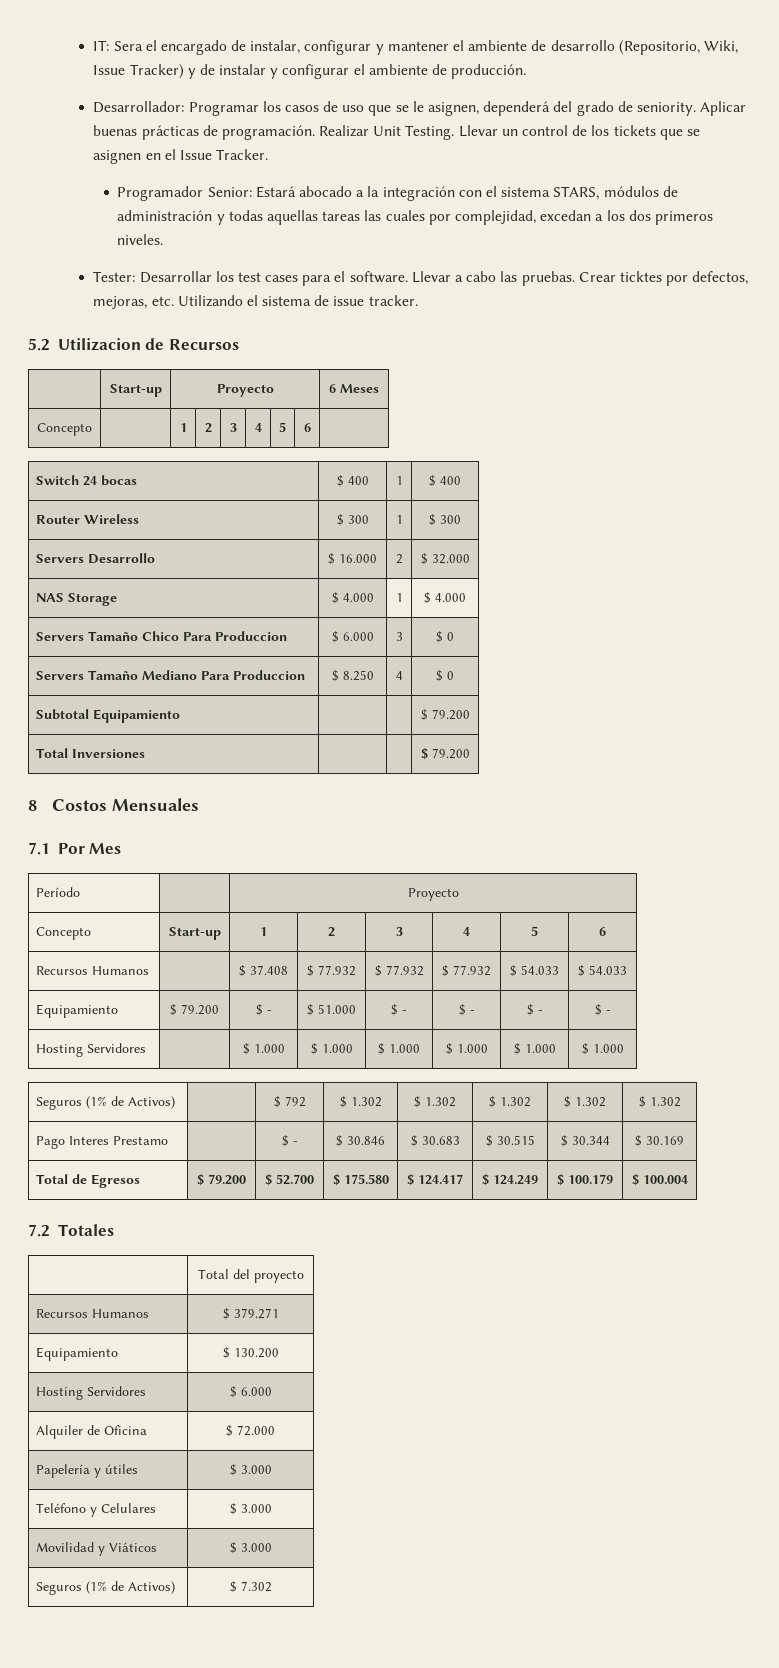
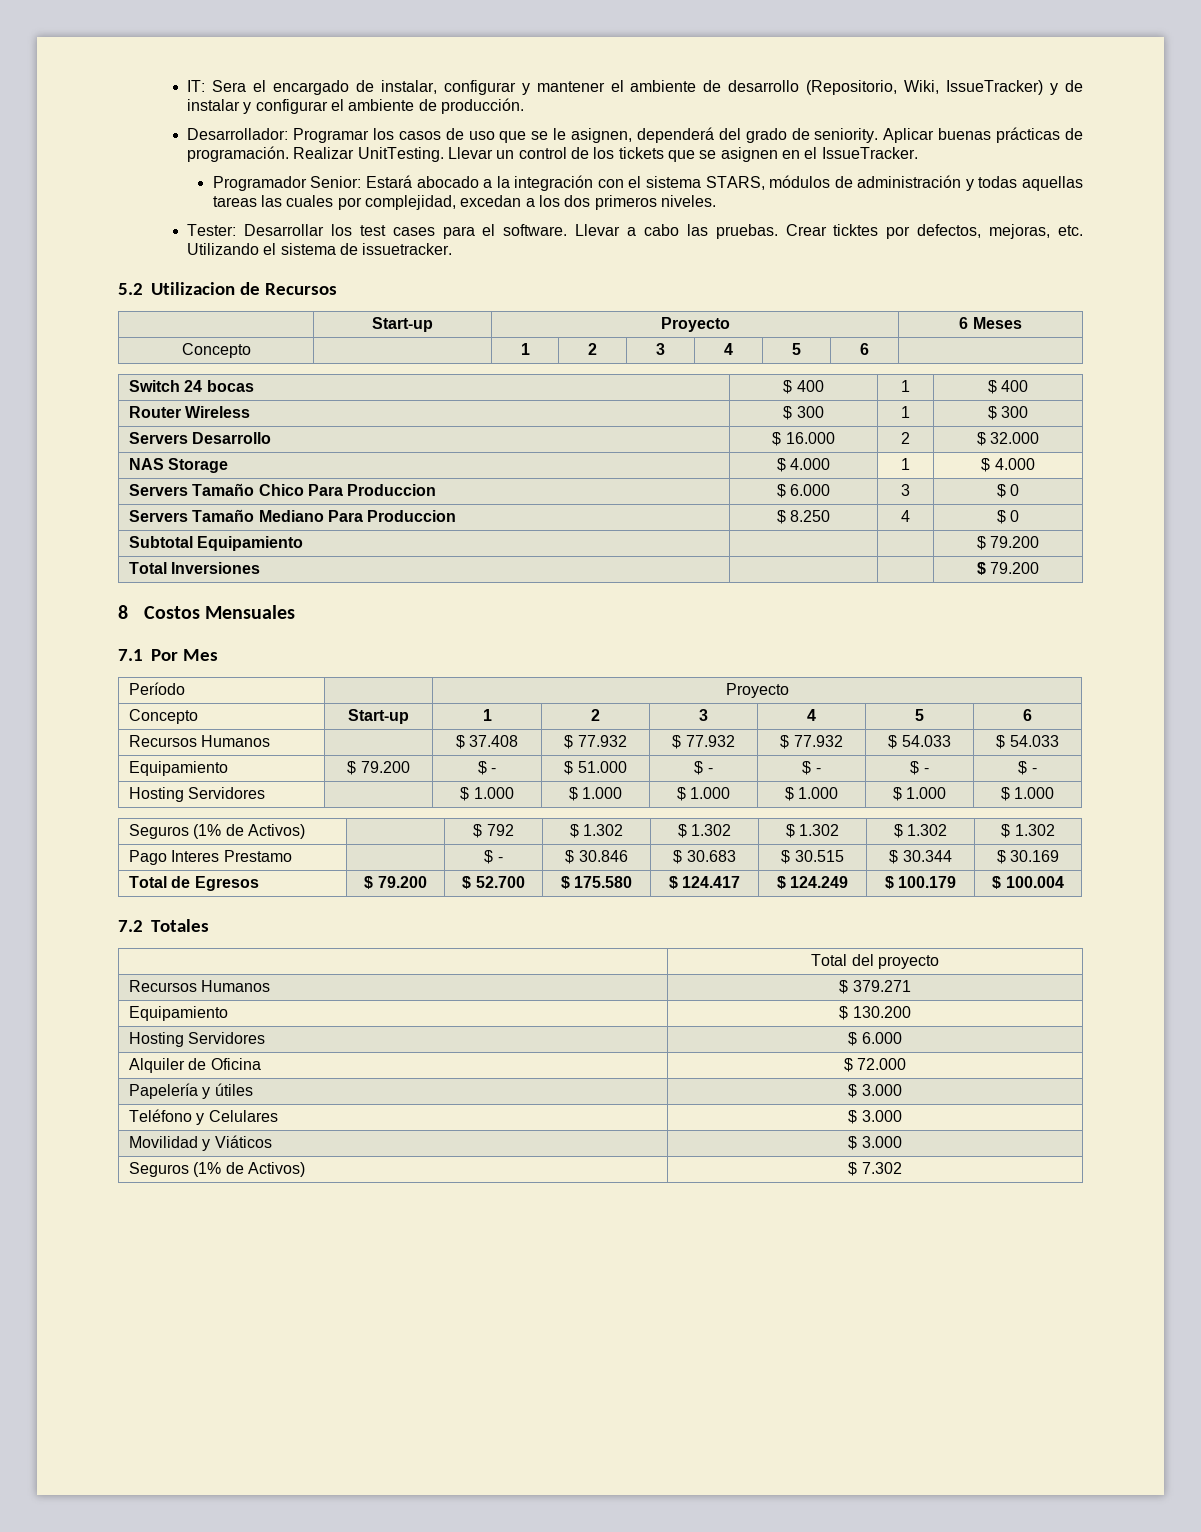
[93,64,184,79] Issue Tracker) -> [946,80,1044,95] IssueTracker)
[373,125,455,140] Unit Testing. -> [357,147,444,162] UnitTesting.
[179,149,269,160] Issue Tracker. -> [821,147,918,159] IssueTracker.
[333,295,418,306] issue tracker. -> [362,243,453,255] issuetracker.

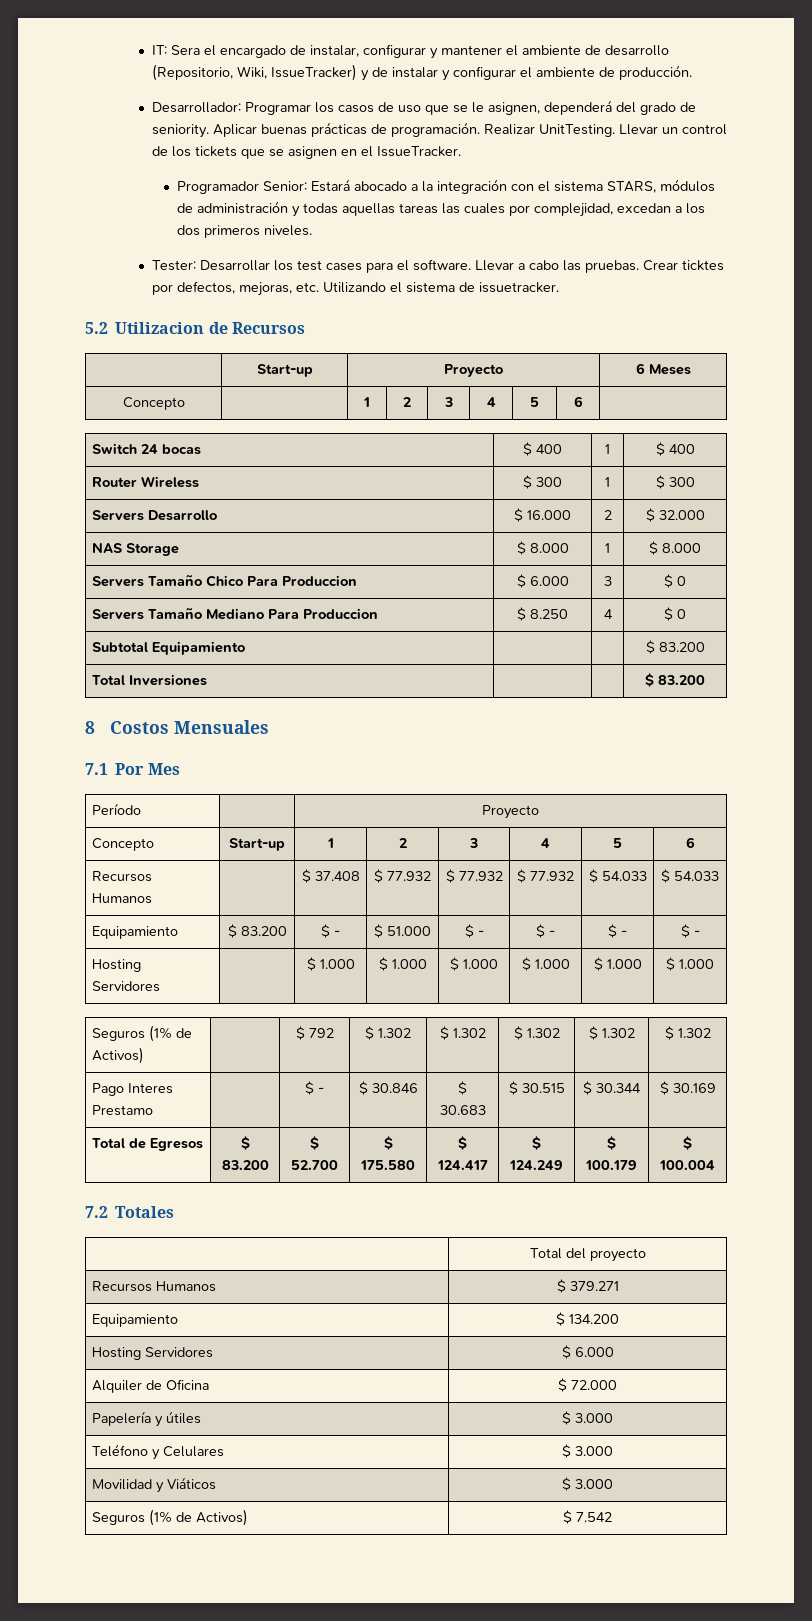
[790,458,831,470] [901,458,910,470] [981,458,1035,472] 4.000 | 1 | $ 4.000 -> [529,543,569,553] [605,543,610,553] [649,541,701,555] 8.000 | 1 | $ 8.000
[990,536,1040,548] 79.200 -> [658,642,705,652] 83.200
[990,562,1040,574] 79.200 -> [658,675,705,685] 83.200
[360,761,410,773] 79.200 -> [240,926,287,936] 83.200
[377,876,427,888] 79.200 -> [221,1160,269,1170] 83.200
[852,1006,911,1018] 130.200 -> [569,1314,619,1324] 134.200
[861,1162,902,1174] 7.302 -> [576,1512,612,1522] 7.542

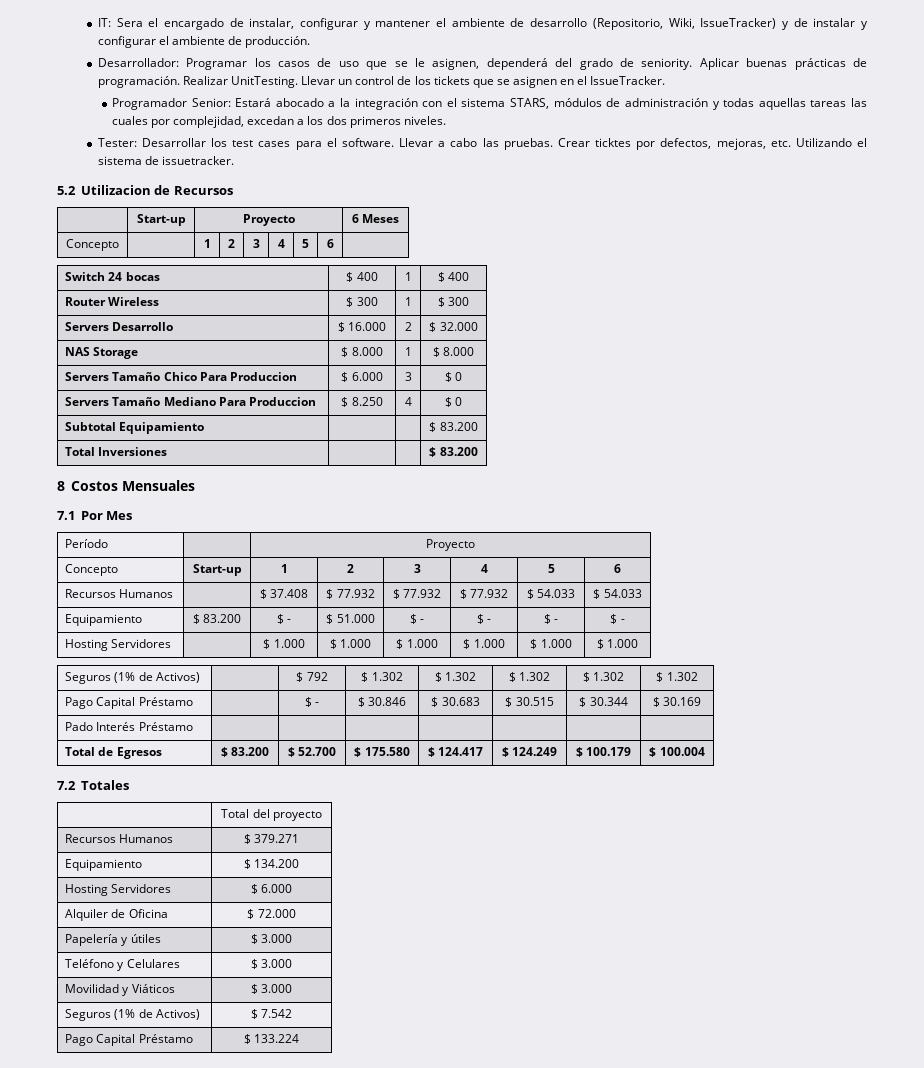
[128,1083,174,1094] [92,1105,154,1116] Interes Prestamo -> [96,697,193,709] Capital Préstamo
(716, 1088) none -> [65,722,193,731] // Pado Interés Préstamo | | | | | | |
(612, 1517) none -> [65,1034,193,1046] [243,1034,300,1044] // Pago Capital Préstamo | $ 133.224

